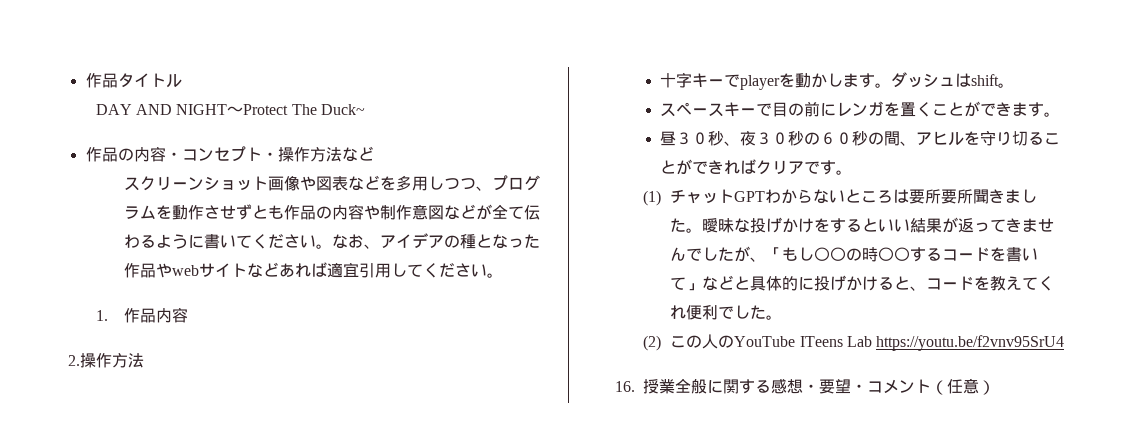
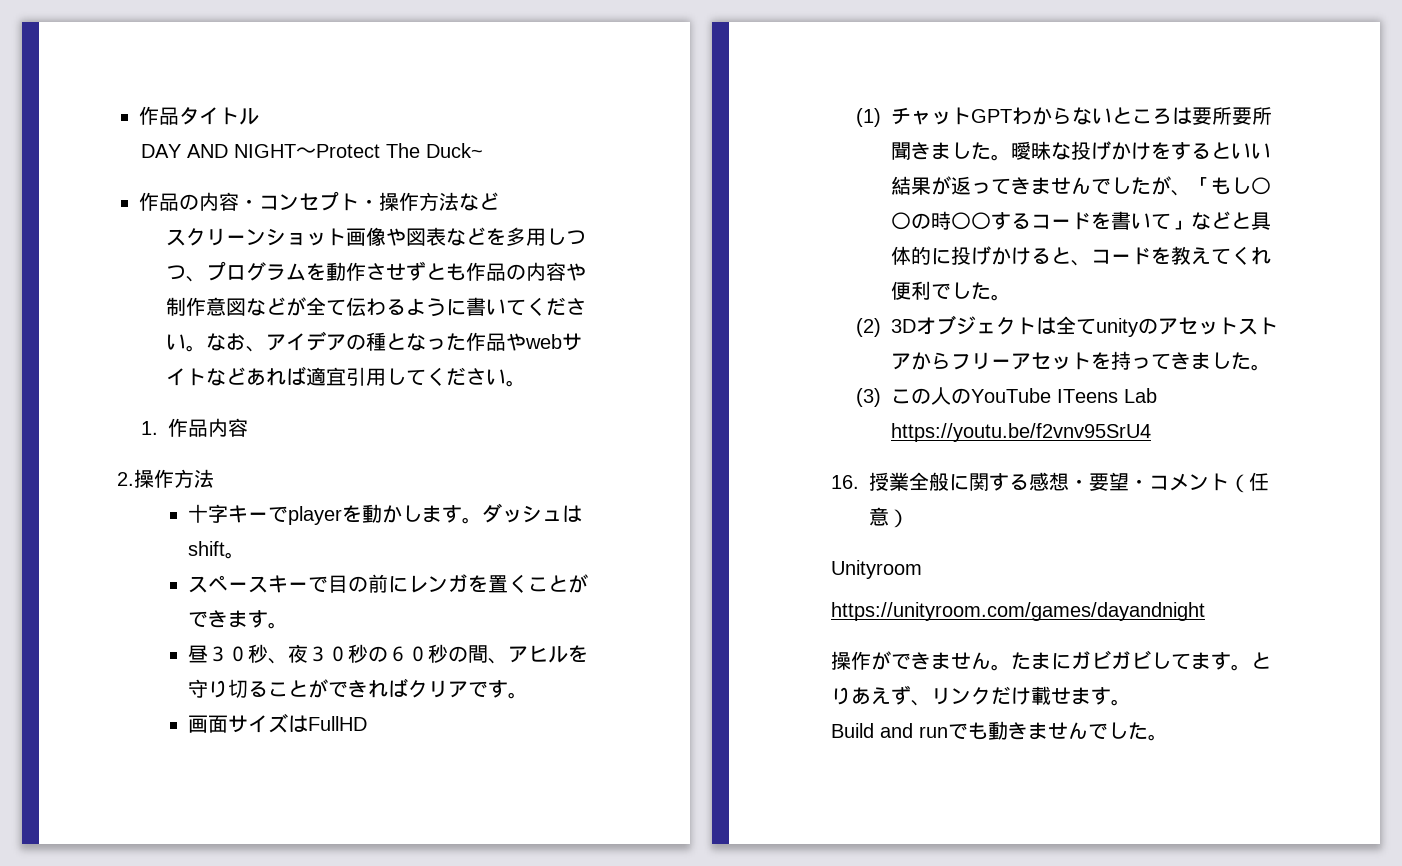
(853, 172) none -> [187,713,367,733] // 画面サイズはFullHD
(661, 343) none -> [890,315,1278,337] [890,351,1271,371] [855,388,881,407] 3Dオブジェクトは全てunityのアセットストアからフリーアセットを持ってきました。 // (3)
(995, 387) none -> [831,560,923,579] [831,602,1206,621] [831,650,1272,671] [831,685,1132,706] [831,721,1169,741] // Unityroom // https://unityroom.com/games/dayandnight // 操作ができません。たまにガビガビしてます。とりあえず、リンクだけ載せます。 // Build and runでも動きませんでした。

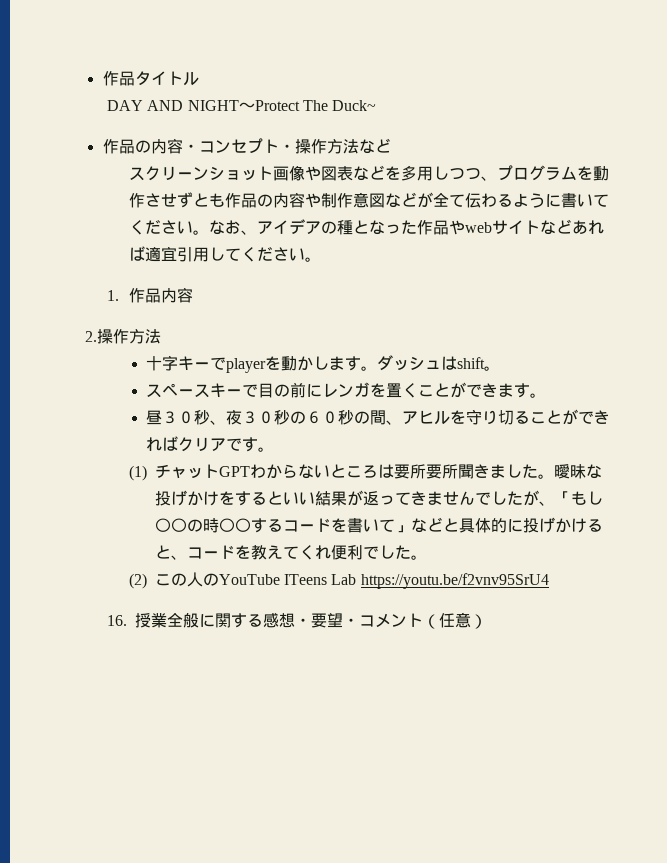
[187,713,367,733] // 画面サイズはFullHD -> (275, 449) none
[890,315,1278,337] [890,351,1271,371] [855,388,881,407] 3Dオブジェクトは全てunityのアセットストアからフリーアセットを持ってきました。 // (3) -> (147, 581) none
[831,560,923,579] [831,602,1206,621] [831,650,1272,671] [831,685,1132,706] [831,721,1169,741] // Unityroom // https://unityroom.com/games/dayandnight // 操作ができません。たまにガビガビしてます。とりあえず、リンクだけ載せます。 // Build and runでも動きませんでした。 -> (487, 621) none

